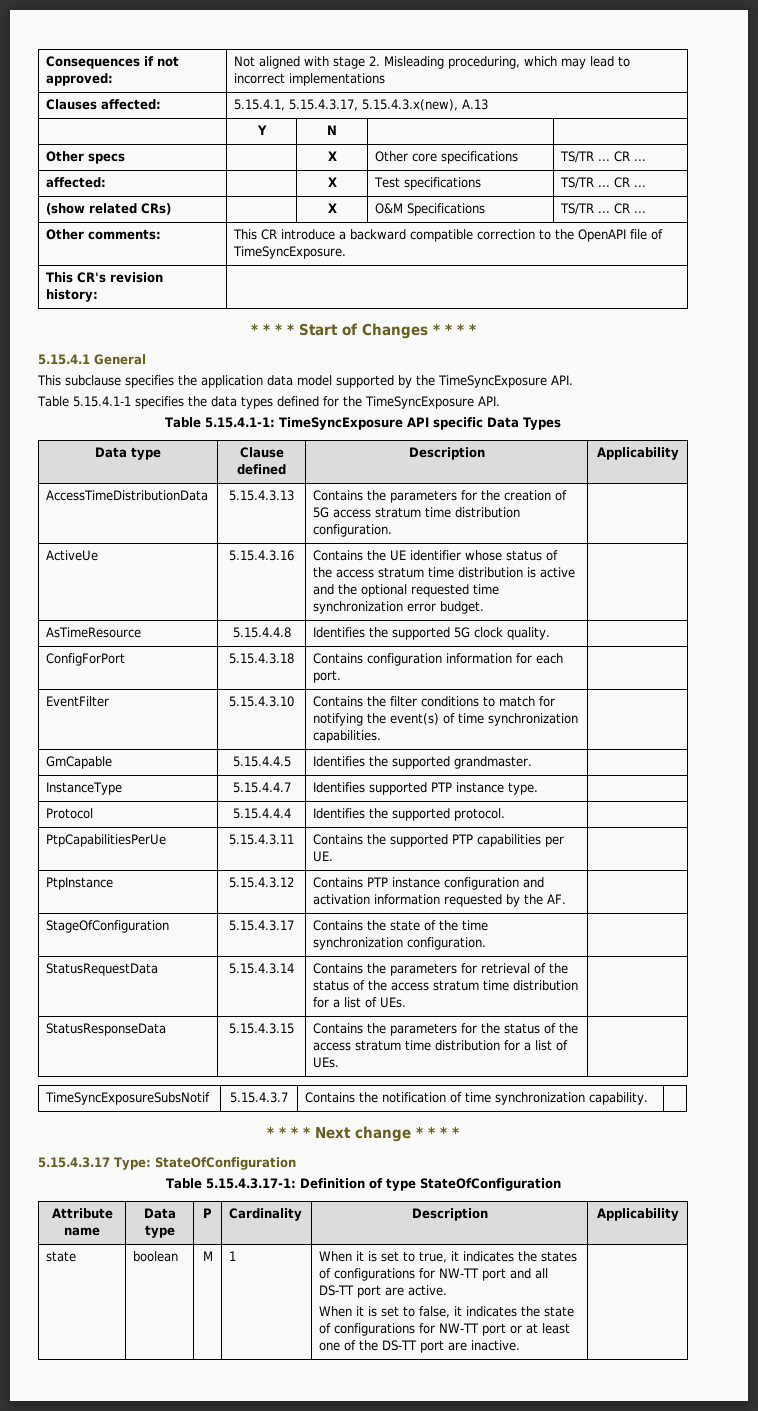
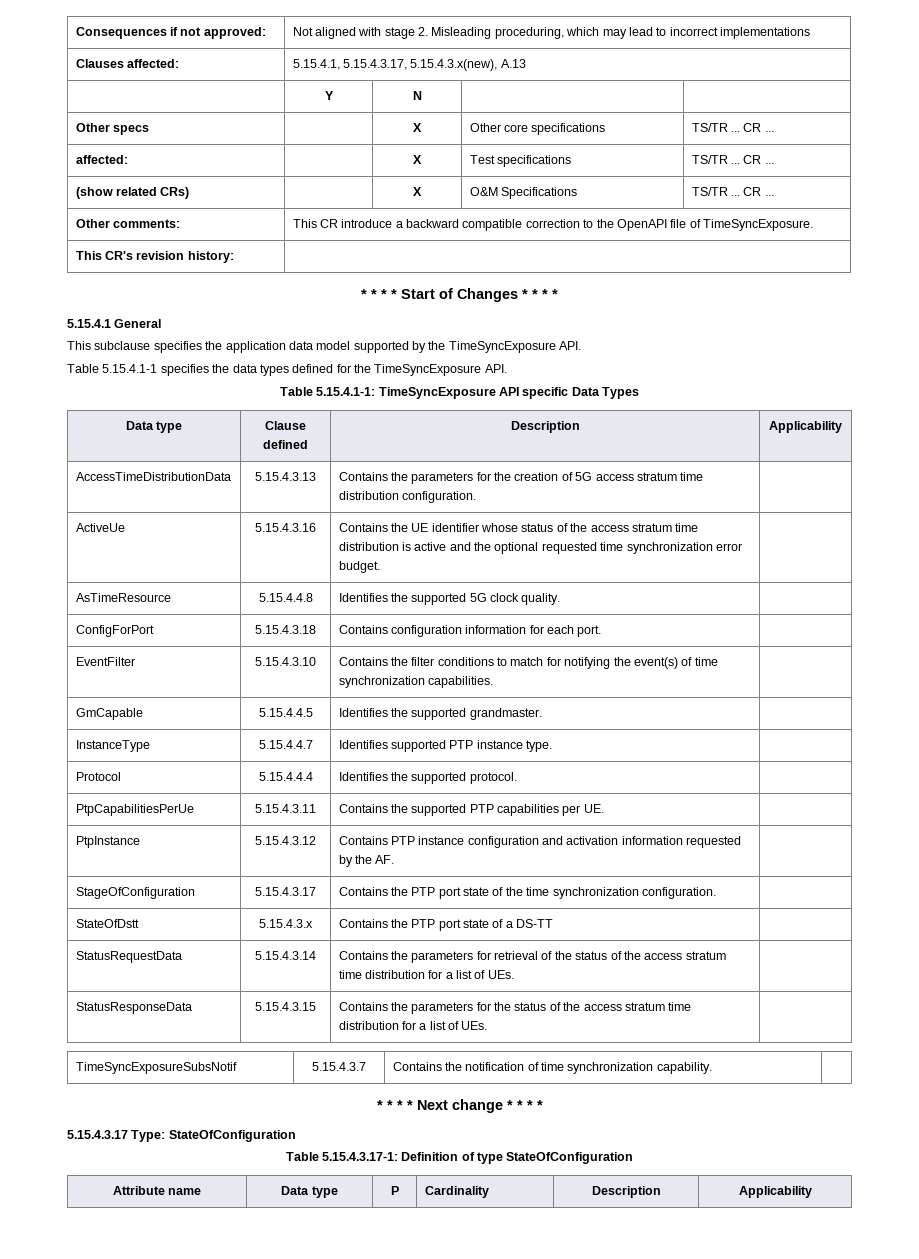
(387, 925) none -> [411,887,461,899] PTP port
(487, 943) none -> [75,919,139,928] [259,919,313,928] [338,919,554,931] // StateOfDstt | 5.15.4.3.x | Contains the PTP port state of a DS-TT |
[46,1251,77,1262] [133,1251,179,1262] [202,1251,213,1261] [229,1251,237,1261] [319,1251,578,1263] [319,1268,549,1281] [319,1285,448,1298] [319,1306,575,1318] [319,1323,571,1336] [319,1340,521,1353] // state | boolean | M | 1 | When it is set to true, it indicates the states of configurations for NW-TT port and all DS-TT port are active. // When it is set to false, it indicates the state of configurations for NW-TT port or at least one of the DS-TT port are inactive. | -> (812, 1192) none

